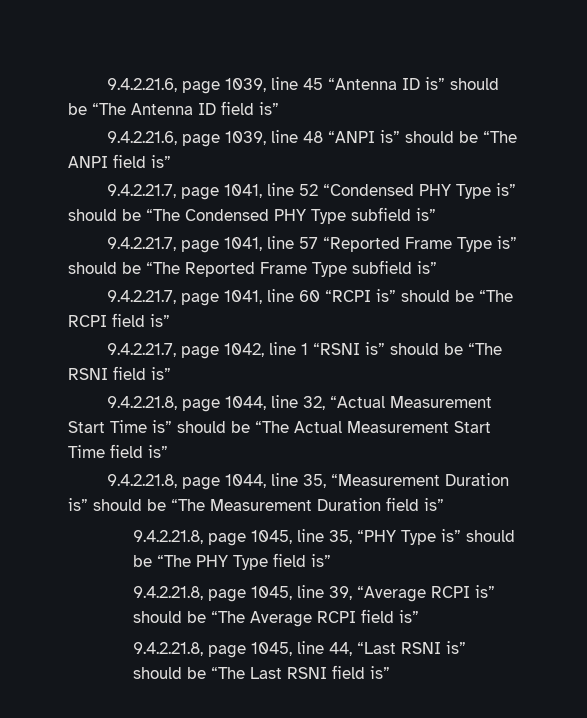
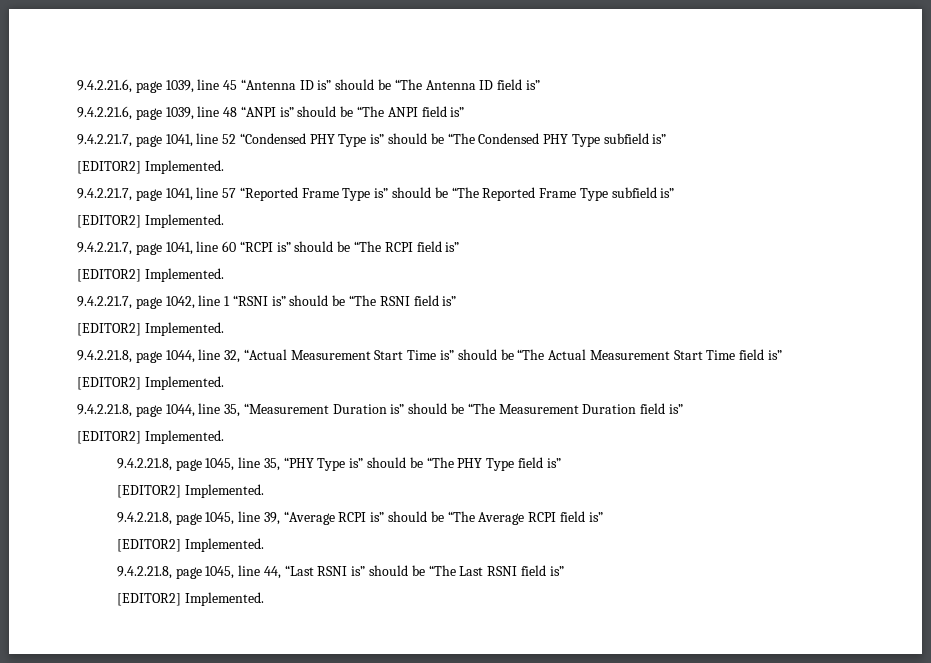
(436, 214) none -> [77,160,224,174] // [EDITOR2] Implemented.
(437, 267) none -> [77,214,224,228] // [EDITOR2] Implemented.
(170, 320) none -> [77,268,224,282] // [EDITOR2] Implemented.
(171, 373) none -> [77,322,224,336] // [EDITOR2] Implemented.
(168, 451) none -> [77,376,224,390] // [EDITOR2] Implemented.
(444, 504) none -> [77,430,224,444] // [EDITOR2] Implemented.
(331, 560) none -> [116,484,264,498] // [EDITOR2] Implemented.
(419, 616) none -> [116,538,264,552] // [EDITOR2] Implemented.
(390, 672) none -> [116,592,264,606] // [EDITOR2] Implemented.

